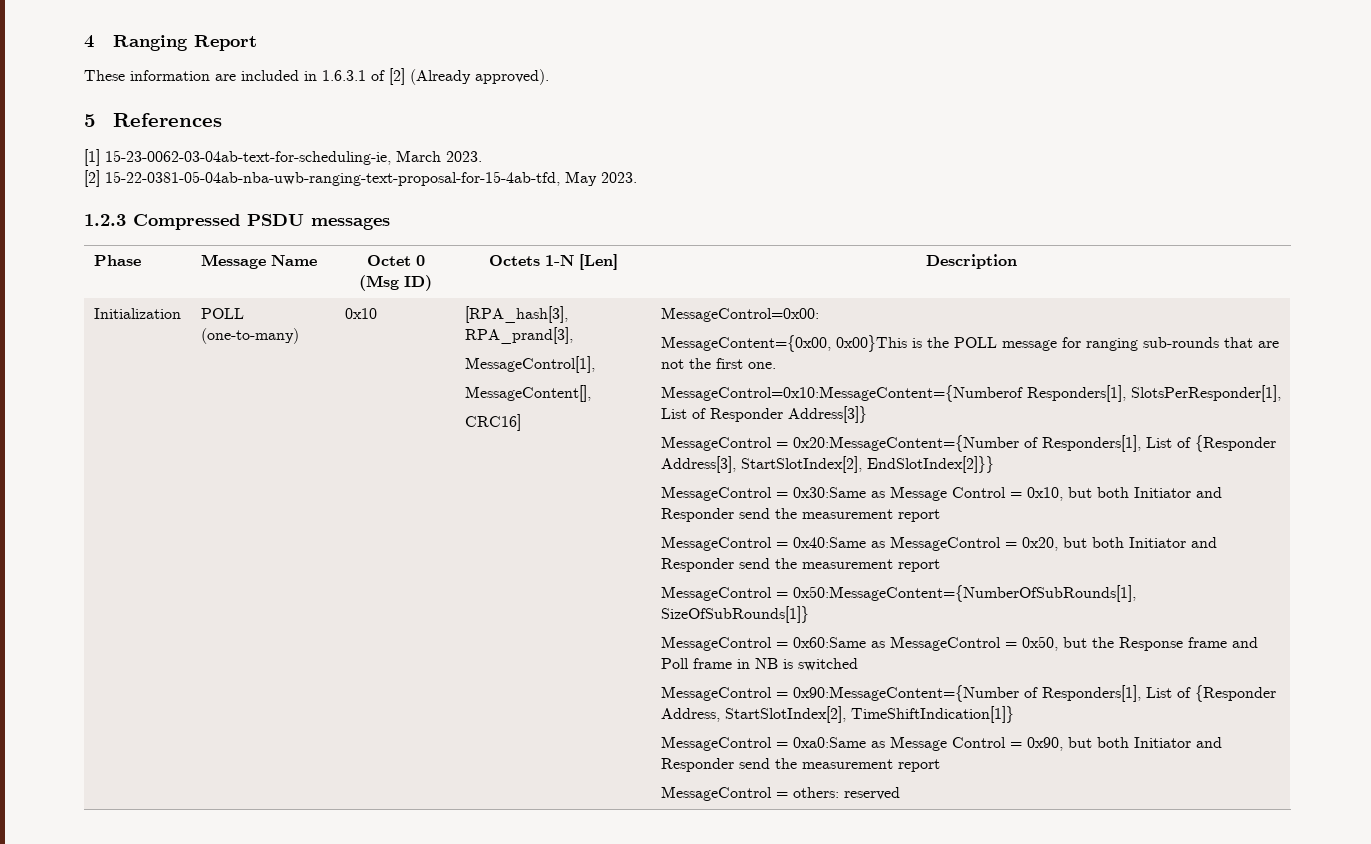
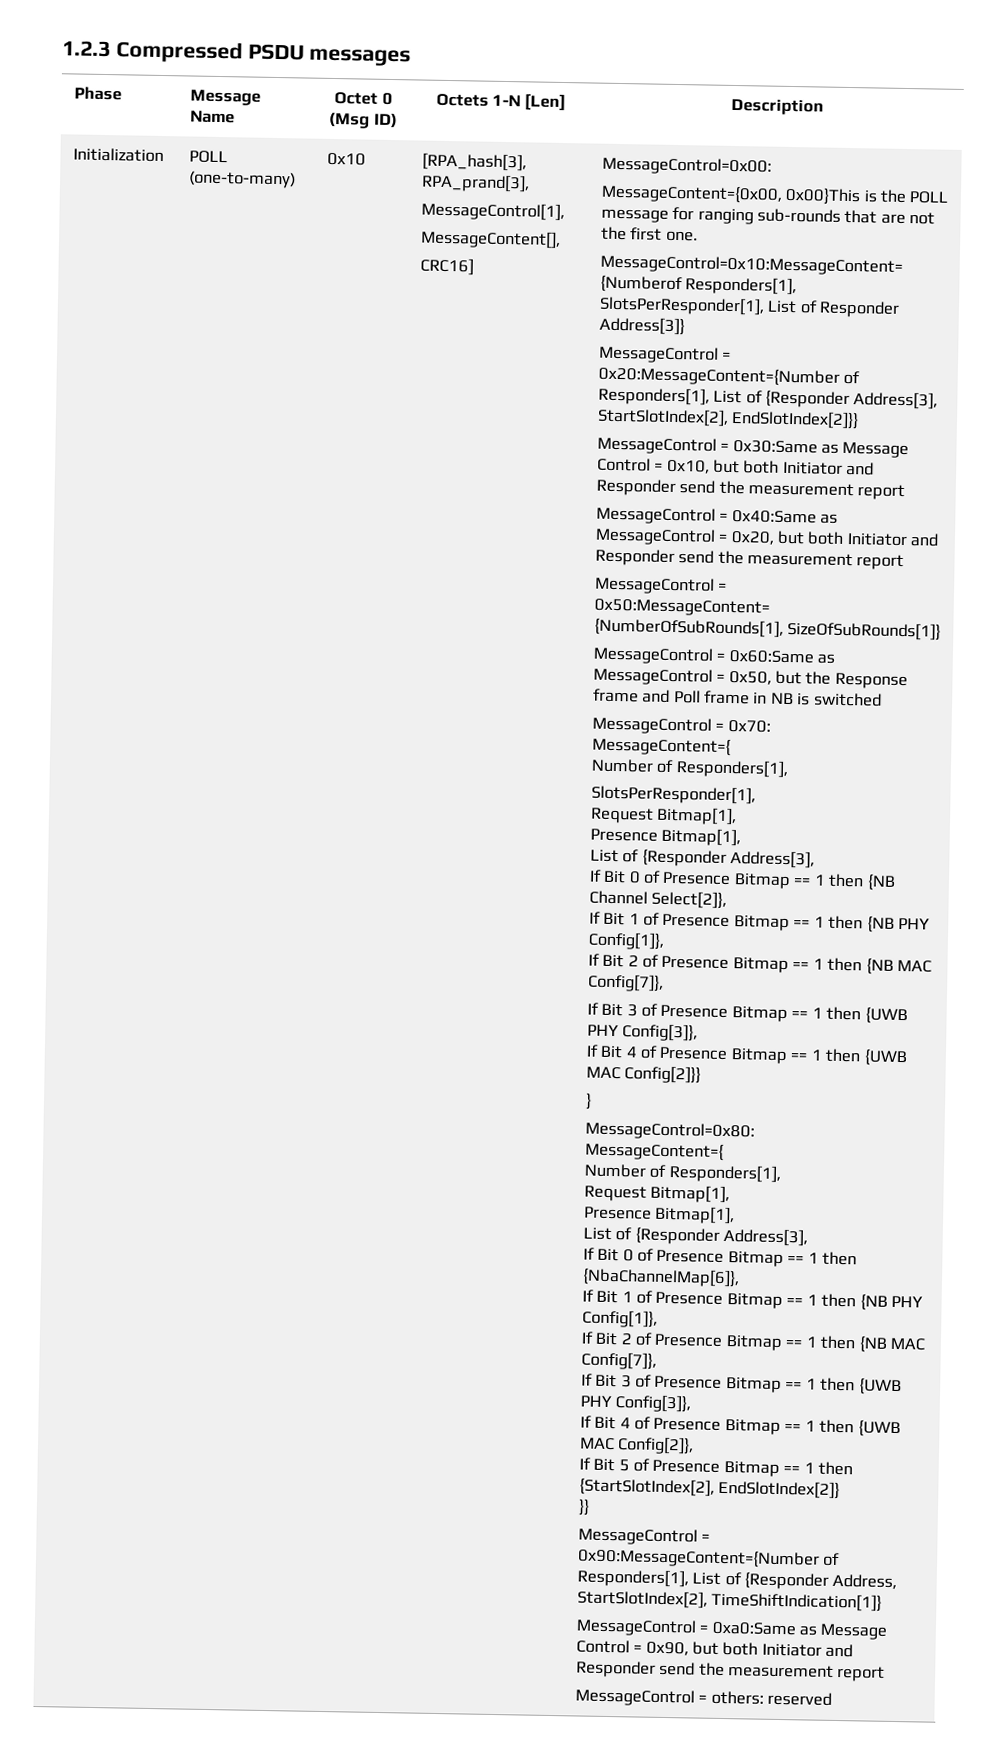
[84,35,258,51] [84,68,549,85] [84,113,223,127] [84,149,482,166] [84,170,637,187] 4 Ranging Report // These information are included in 1.6.3.1 of [2] (Already approved). // 5 References // [1] 15-23-0062-03-04ab-text-for-scheduling-ie, March 2023. // [2] 15-22-0381-05-04ab-nba-uwb-ranging-text-proposal-for-15-4ab-tfd, May 2023. // -> (62, 49) none
(858, 664) none -> [591,716,771,735] [591,736,731,757] [590,758,789,779] [590,784,756,805] [589,806,738,826] [589,827,742,847] [589,848,816,869] [588,869,896,891] [588,890,728,909] [588,911,931,933] [587,931,665,950] [587,953,933,975] [587,973,664,992] [586,1002,908,1025] [586,1023,699,1042] [585,1044,908,1067] [585,1065,702,1084] [584,1092,592,1110] [584,1121,755,1141] [584,1141,724,1161] [583,1163,781,1183] [583,1184,731,1204] [583,1205,736,1225] [582,1226,809,1247] [582,1247,858,1268] [581,1267,740,1288] [581,1289,924,1311] [581,1309,658,1328] [580,1331,926,1353] [580,1351,657,1370] [580,1373,902,1396] [579,1394,692,1413] [579,1415,901,1438] [579,1436,695,1455] [578,1457,854,1477] [578,1477,841,1500] [577,1498,590,1516] // MessageControl = 0x70: // MessageContent={ // Number of Responders[1], // SlotsPerResponder[1], // Request Bitmap[1], // Presence Bitmap[1], // List of {Responder Address[3], // If Bit 0 of Presence Bitmap == 1 then {NB Channel Select[2]}, // If Bit 1 of Presence Bitmap == 1 then {NB PHY Config[1]}, // If Bit 2 of Presence Bitmap == 1 then {NB MAC Config[7]}, // If Bit 3 of Presence Bitmap == 1 then {UWB PHY Config[3]}, // If Bit 4 of Presence Bitmap == 1 then {UWB MAC Config[2]}} // } // MessageControl=0x80: // MessageContent={ // Number of Responders[1], // Request Bitmap[1], // Presence Bitmap[1], // List of {Responder Address[3], // If Bit 0 of Presence Bitmap == 1 then {NbaChannelMap[6]}, // If Bit 1 of Presence Bitmap == 1 then {NB PHY Config[1]}, // If Bit 2 of Presence Bitmap == 1 then {NB MAC Config[7]}, // If Bit 3 of Presence Bitmap == 1 then {UWB PHY Config[3]}, // If Bit 4 of Presence Bitmap == 1 then {UWB MAC Config[2]}, // If Bit 5 of Presence Bitmap == 1 then {StartSlotIndex[2], EndSlotIndex[2]} // }}

